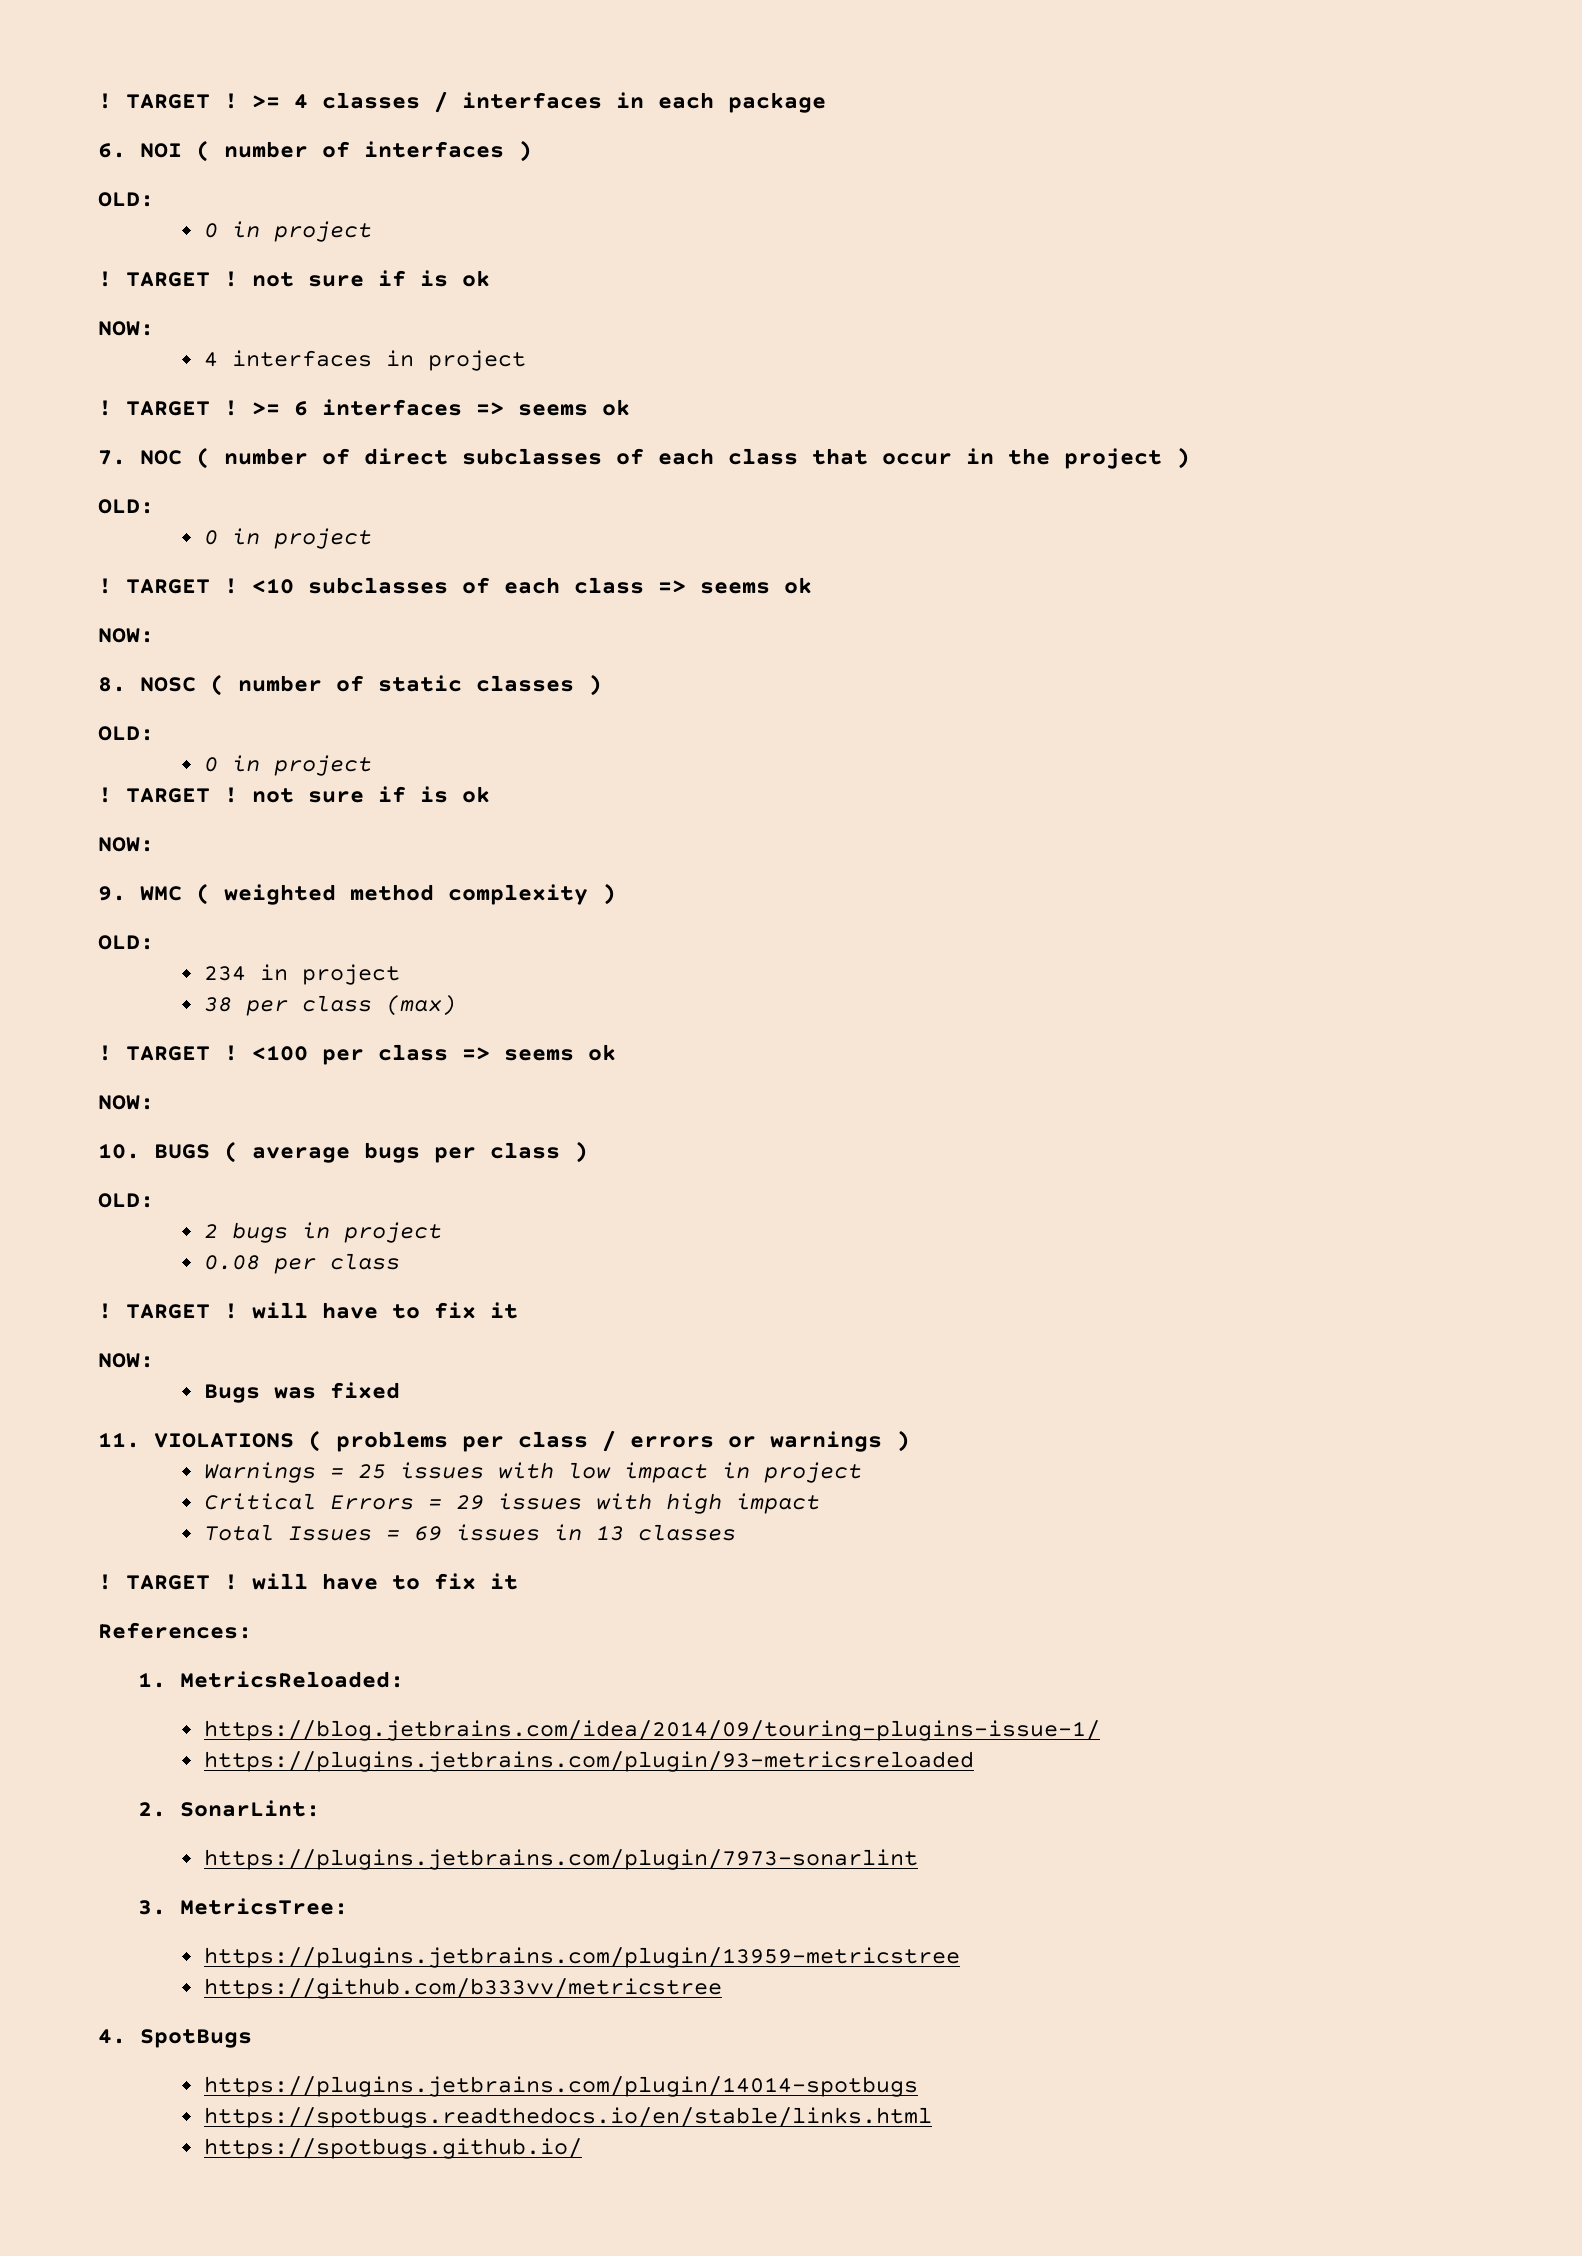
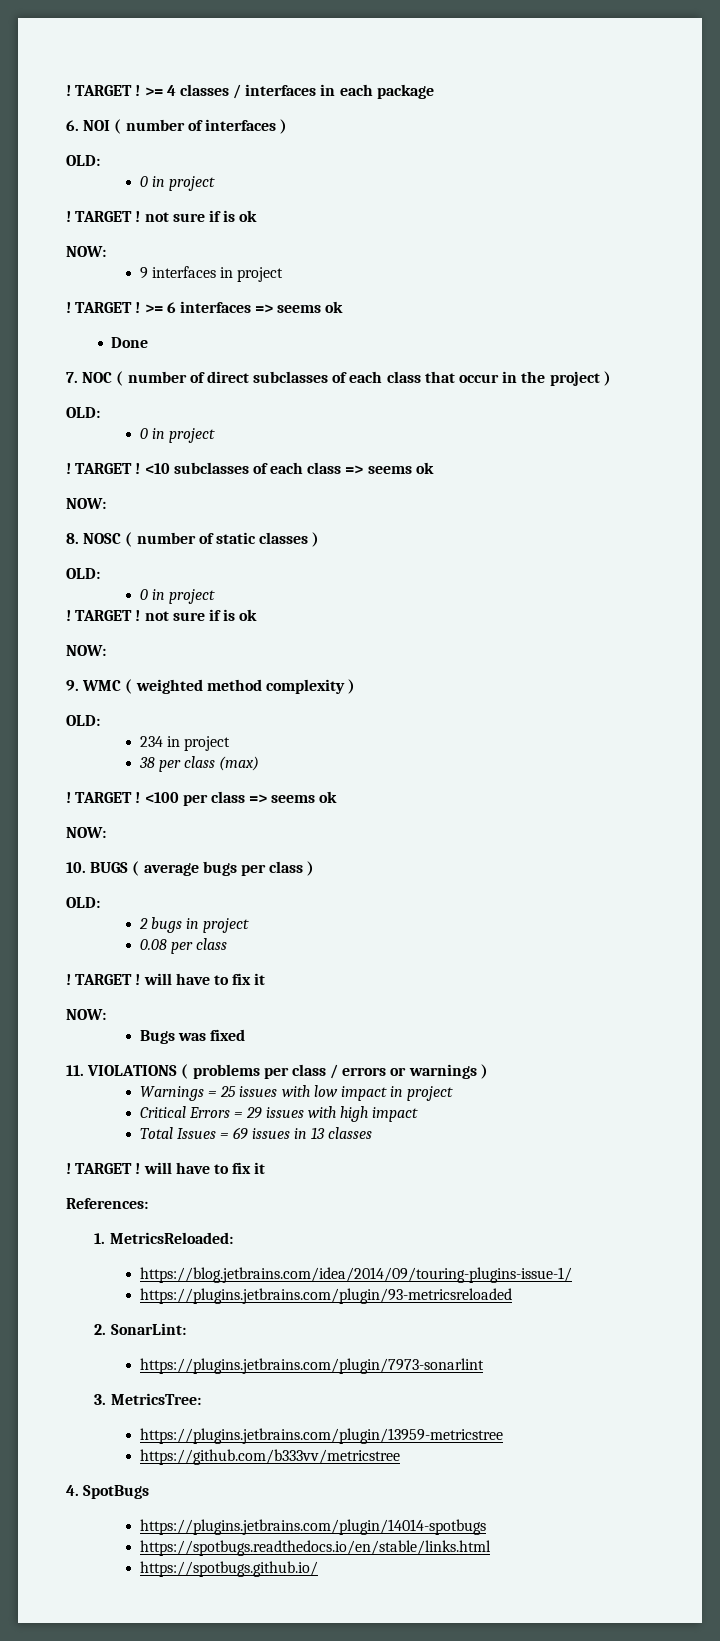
[203,352,218,367] 4 -> [139,267,148,279] 9
(630, 407) none -> [111,337,149,348] // Done

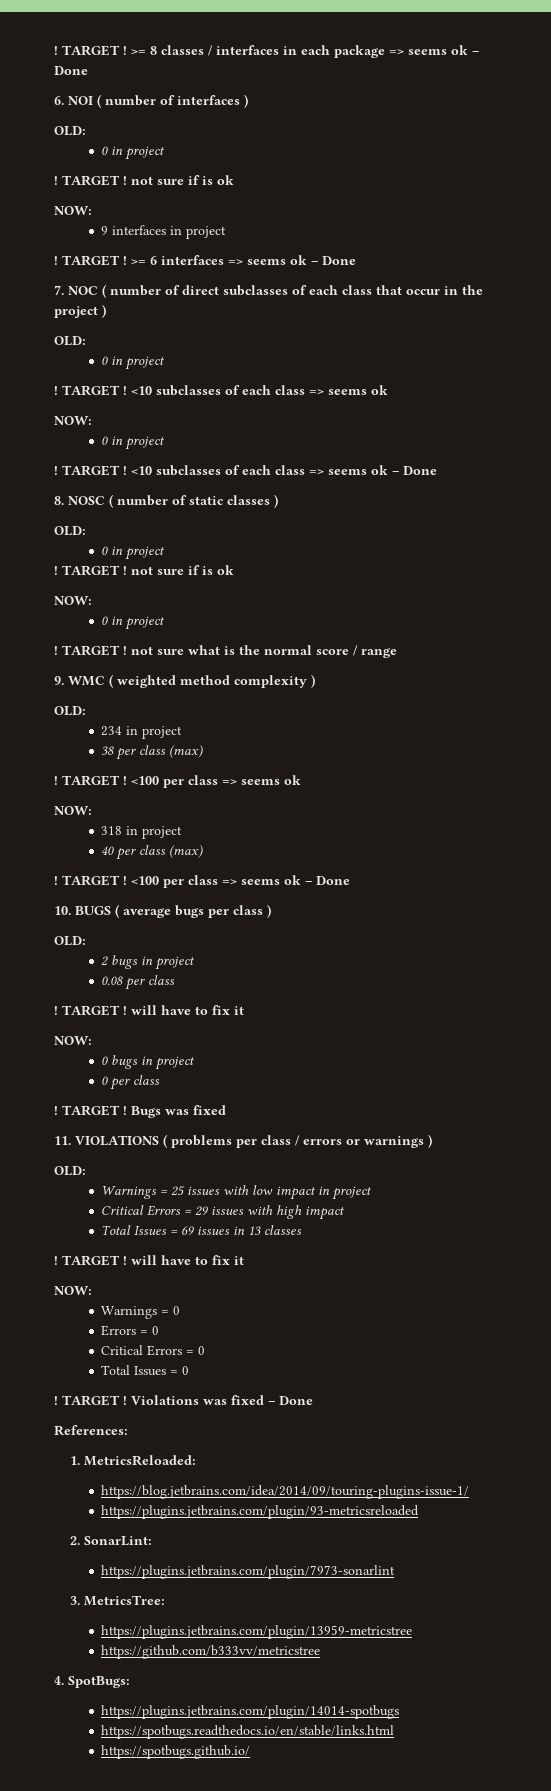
[66,85,176,96] ! TARGET ! >= 4 -> [54,45,157,56] ! TARGET ! >= 8
(434, 91) none -> [389,45,480,55] [54,66,88,75] => seems ok – Done
(344, 307) // -> [311,261,319,265] –
(106, 503) none -> [101,436,166,450] [54,465,437,476] // 0 in project // ! TARGET ! <10 subclasses of each class => seems ok – Done
(106, 650) none -> [101,616,166,630] [54,645,397,658] // 0 in project // ! TARGET ! not sure what is the normal score / range
(106, 832) none -> [101,826,183,839] [101,845,204,860] [54,875,350,888] // 318 in project // 40 per class (max) // ! TARGET ! <100 per class => seems ok – Done
(106, 1014) none -> [101,1055,196,1070] [101,1075,161,1090] [54,1105,127,1116] 0 bugs in project // 0 per class // ! TARGET !
(488, 1071) none -> [54,1166,86,1176] // OLD:
(266, 1168) none -> [54,1286,92,1295] [101,1306,181,1319] [101,1325,160,1336] [101,1345,206,1356] [101,1365,190,1376] [54,1395,313,1406] // NOW: // Warnings = 0 // Errors = 0 // Critical Errors = 0 // Total Issues = 0 // ! TARGET ! Violations was fixed – Done
[83,1485,150,1499] SpotBugs -> [68,1676,130,1688] SpotBugs:

